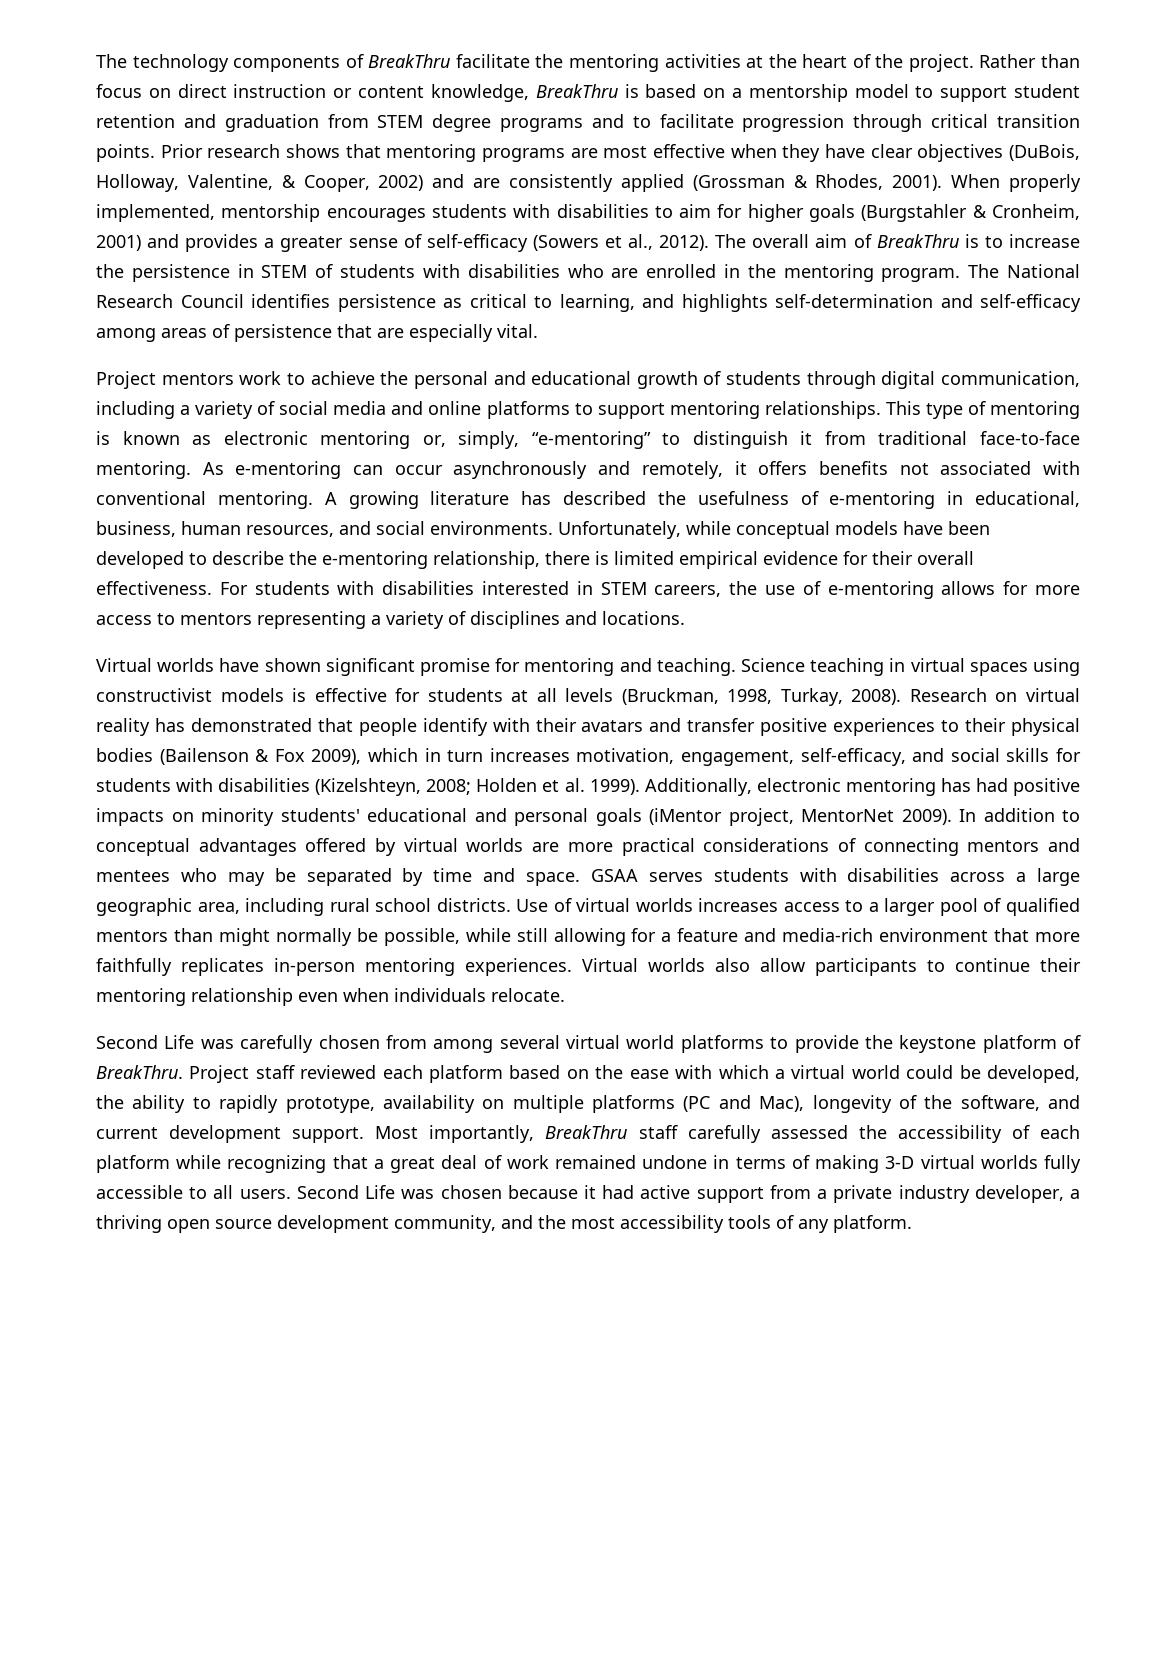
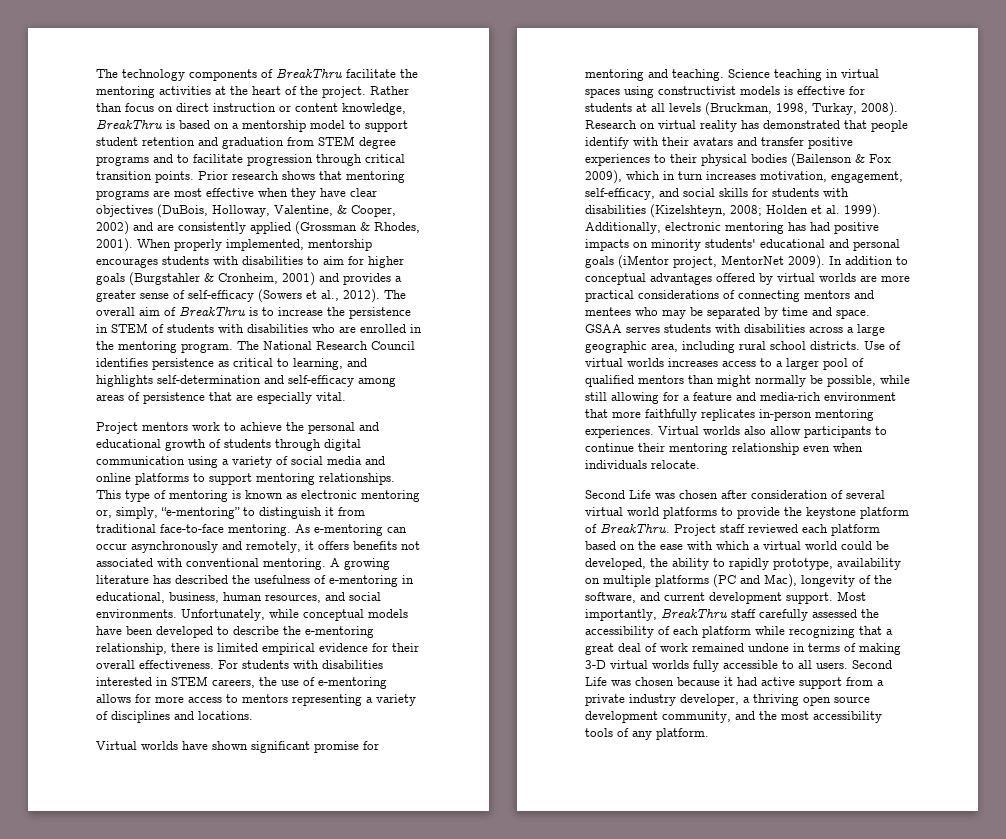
[940,371,1080,387] [96,401,175,419] communication, including -> [96,456,218,468] communication using
[240,1035,494,1053] carefully chosen from among -> [679,490,843,499] chosen after consideration of

